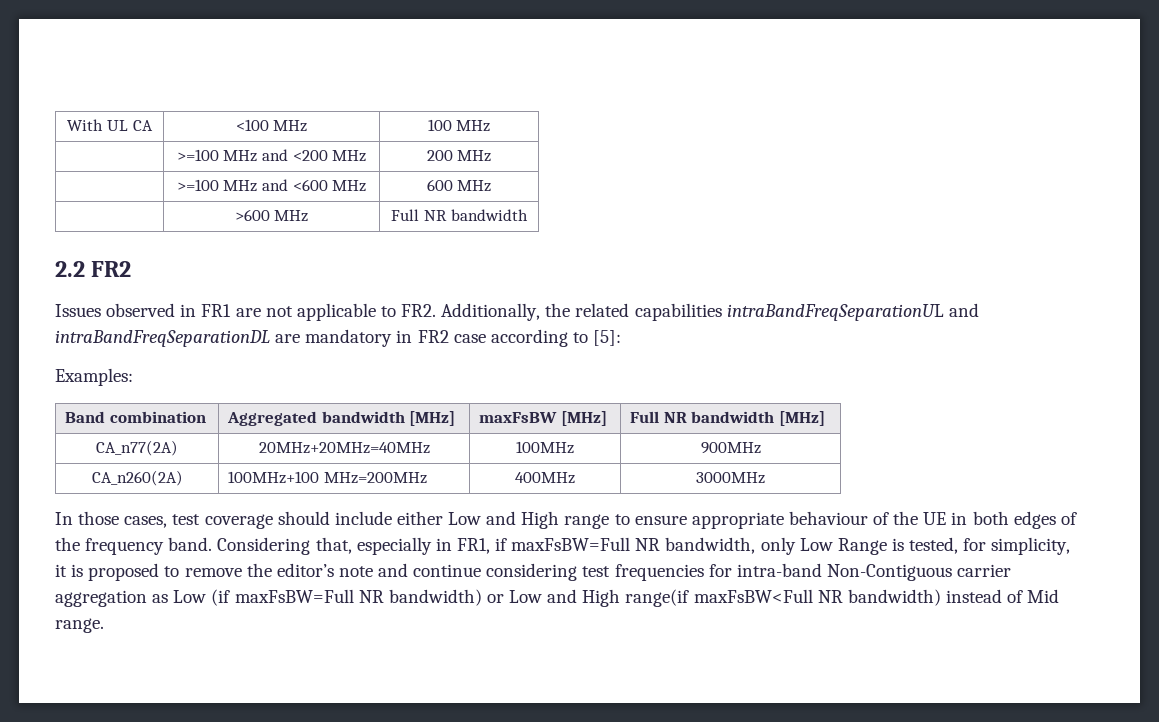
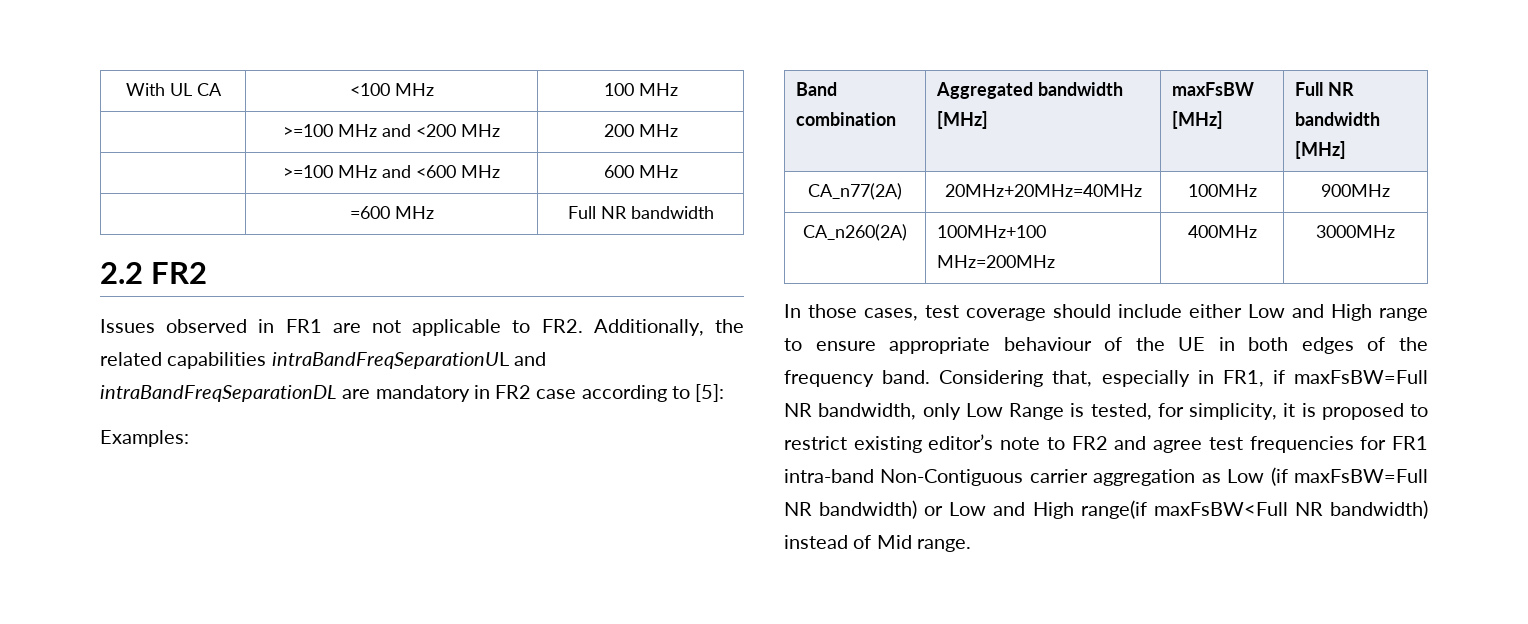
[234,209,270,221] >600 -> [349,206,390,219] =600
[184,563,578,581] remove the editor’s note and continue considering -> [784,434,1203,453] restrict existing editor’s note to FR2 and agree
(732, 570) none -> [1392,436,1429,450] FR1

